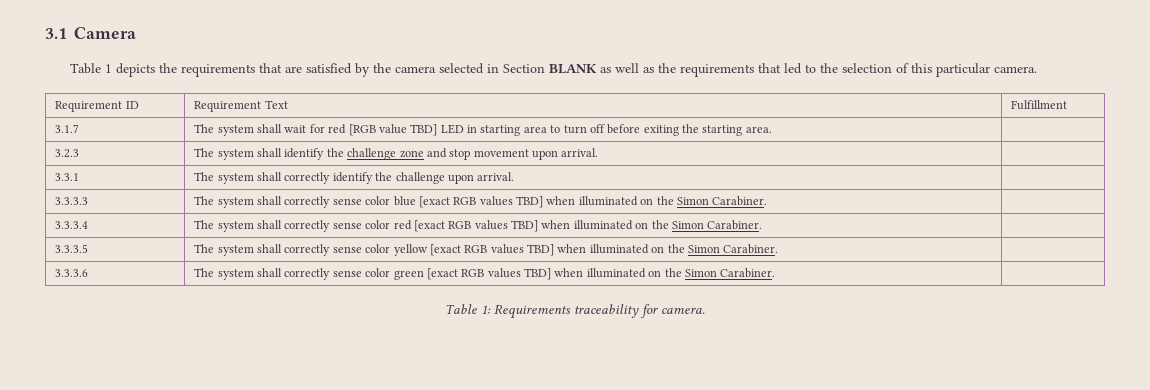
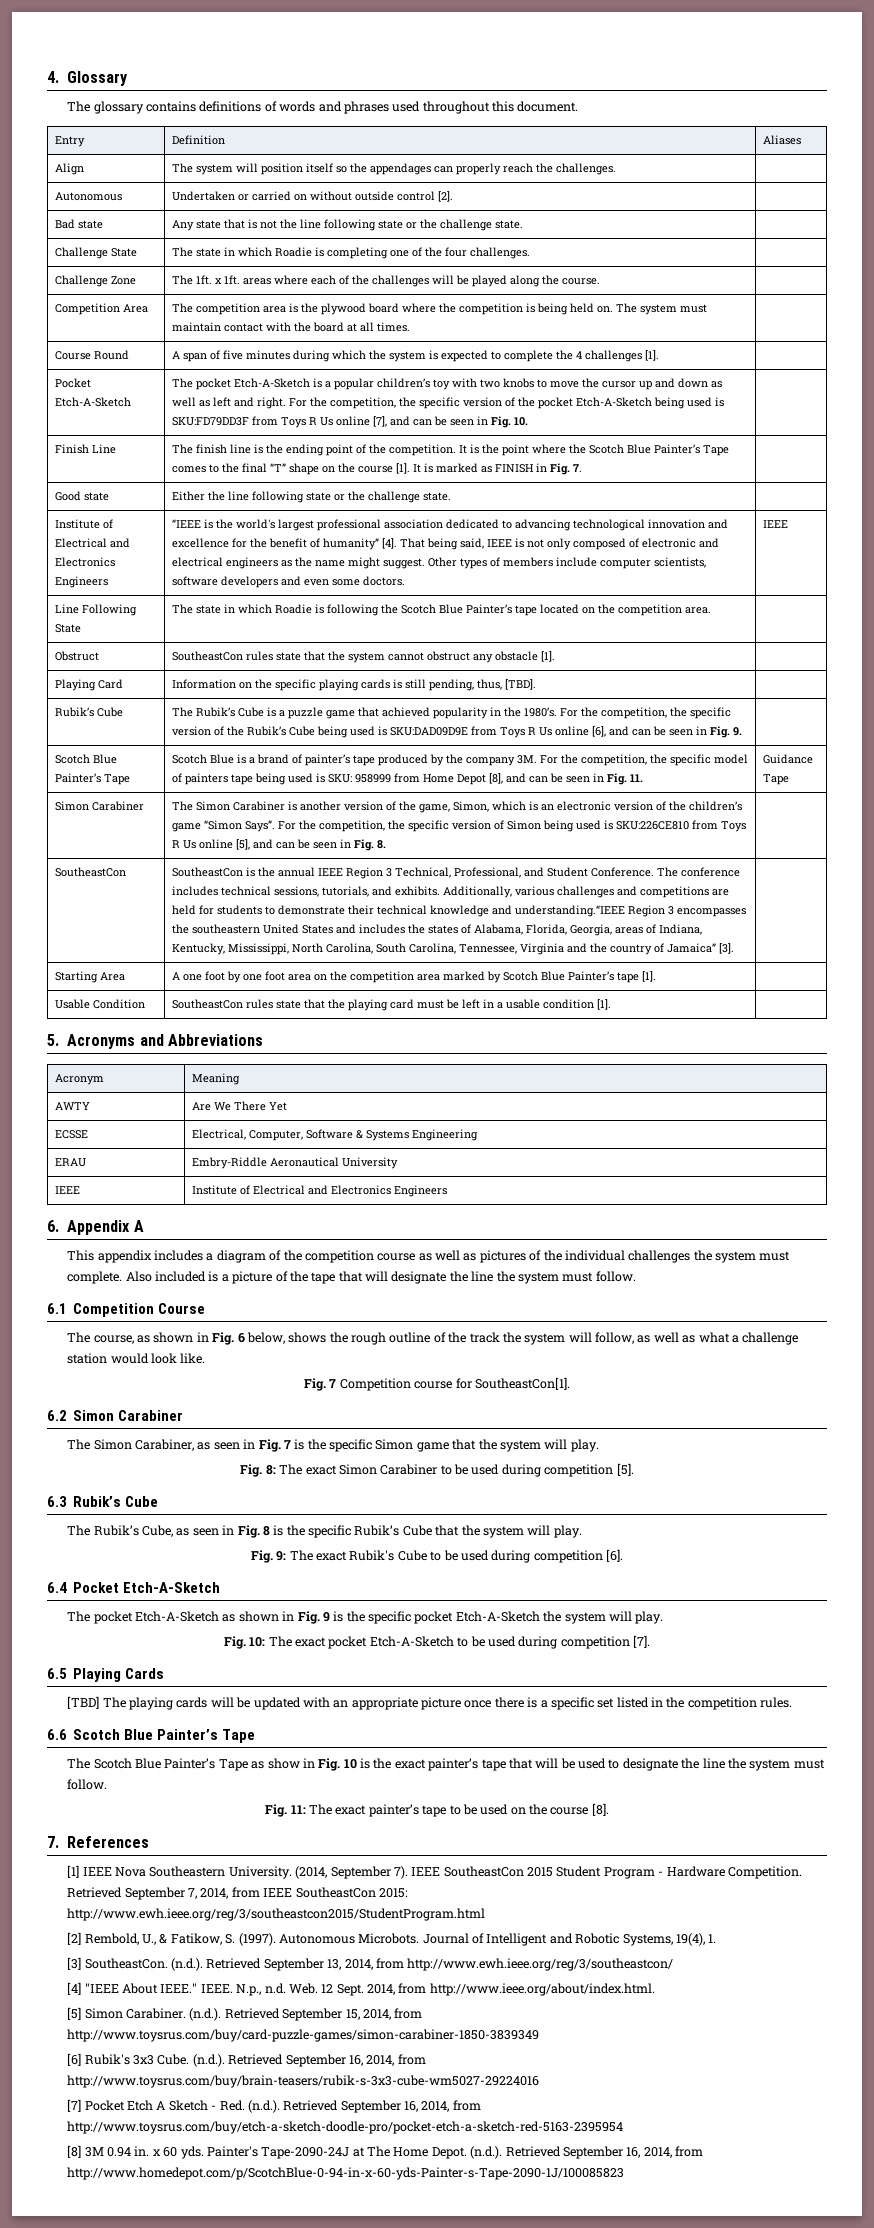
[45,27,136,39] [70,63,1038,77] [55,101,139,112] [194,100,288,112] [1011,100,1068,110] [55,124,80,133] [194,124,772,136] [55,149,80,158] [194,148,599,160] [55,173,80,181] [194,172,515,184] [55,197,89,205] [194,196,768,208] [55,221,89,229] [194,220,763,232] [55,244,89,253] [194,244,779,256] [55,269,89,277] [194,268,776,280] [445,304,705,319] 3.1 Camera // Table 1 depicts the requirements that are satisfied by the camera selected in Section BLANK as well as the requirements that led to the selection of this particular camera. // Requirement ID | Requirement Text | Fulfillment // 3.1.7 | The system shall wait for red [RGB value TBD] LED in starting area to turn off before exiting the starting area. | // 3.2.3 | The system shall identify the challenge zone and stop movement upon arrival. | // 3.3.1 | The system shall correctly identify the challenge upon arrival. | // 3.3.3.3 | The system shall correctly sense color blue [exact RGB values TBD] when illuminated on the Simon Carabiner. | // 3.3.3.4 | The system shall correctly sense color red [exact RGB values TBD] when illuminated on the Simon Carabiner. | // 3.3.3.5 | The system shall correctly sense color yellow [exact RGB values TBD] when illuminated on the Simon Carabiner. | // 3.3.3.6 | The system shall correctly sense color green [exact RGB values TBD] when illuminated on the Simon Carabiner. | // Table 1: Requirements traceability for camera. -> [47,71,129,86] [67,101,579,114] [54,136,85,147] [171,135,225,145] [762,135,801,145] [54,163,84,175] [171,163,616,175] [54,192,122,201] [171,191,453,202] [54,219,103,229] [171,219,523,231] [54,247,137,259] [171,247,530,259] [54,275,136,287] [171,275,600,287] [54,303,148,315] [171,303,707,315] [171,322,410,332] [54,350,129,360] [171,350,659,362] [54,378,91,388] [54,397,131,407] [171,378,722,390] [171,397,724,409] [171,416,528,428] [54,444,116,454] [171,444,729,456] [171,463,582,475] [54,491,109,501] [171,491,451,503] [54,519,113,529] [54,538,130,548] [54,557,115,567] [54,576,108,588] [171,519,728,531] [171,538,719,550] [171,557,706,569] [171,576,405,588] [762,520,788,528] [54,604,137,616] [54,624,81,633] [171,604,711,616] [54,651,99,661] [171,651,555,663] [54,679,123,691] [171,679,536,691] [54,707,123,717] [171,707,731,719] [171,726,742,738] [54,754,117,764] [54,773,130,785] [171,754,748,766] [171,773,643,785] [762,754,813,764] [762,774,789,785] [54,801,144,811] [171,801,742,813] [171,820,746,832] [171,839,386,851] [54,867,126,877] [171,867,740,879] [171,886,729,898] [171,905,746,917] [171,924,702,936] [171,943,734,955] [54,971,125,983] [171,971,656,983] [54,999,145,1009] [171,999,611,1011] [47,1034,264,1049] [54,1074,104,1085] [191,1073,240,1085] [54,1102,90,1110] [191,1101,287,1111] [54,1130,88,1139] [191,1129,478,1141] [54,1158,86,1167] [191,1157,398,1169] [54,1186,80,1194] [191,1185,447,1197] [47,1220,144,1235] [67,1250,791,1263] [67,1271,636,1284] [47,1303,206,1317] [67,1332,799,1345] [67,1353,206,1364] [304,1377,570,1391] [47,1410,184,1421] [67,1439,599,1452] [240,1463,634,1477] [47,1496,159,1507] [67,1525,582,1538] [250,1549,624,1563] [47,1582,221,1593] [67,1611,664,1624] [223,1635,651,1649] [47,1668,165,1682] [67,1696,793,1710] [47,1729,256,1743] [67,1758,825,1771] [67,1779,108,1790] [265,1803,609,1817] [47,1836,150,1848] [67,1865,802,1879] [67,1887,408,1900] [67,1908,486,1921] [67,1932,717,1946] [67,1957,674,1971] [67,1982,655,1996] [67,2007,423,2021] [67,2029,540,2042] [67,2053,426,2067] [67,2075,540,2088] [67,2099,481,2113] [67,2121,624,2134] [67,2145,704,2159] [67,2167,625,2180] 4. Glossary // The glossary contains definitions of words and phrases used throughout this document. // Entry | Definition | Aliases // Align | The system will position itself so the appendages can properly reach the challenges. | // Autonomous | Undertaken or carried on without outside control [2]. | // Bad state | Any state that is not the line following state or the challenge state. | // Challenge State | The state in which Roadie is completing one of the four challenges. | // Challenge Zone | The 1ft. x 1ft. areas where each of the challenges will be played along the course. | // Competition Area | The competition area is the plywood board where the competition is being held on. The system must maintain contact with the board at all times. | // Course Round | A span of five minutes during which the system is expected to complete the 4 challenges [1]. | // Pocket Etch-A-Sketch | The pocket Etch-A-Sketch is a popular children’s toy with two knobs to move the cursor up and down as well as left and right. For the competition, the specific version of the pocket Etch-A-Sketch being used is SKU:FD79DD3F from Toys R Us online [7], and can be seen in Fig. 10. | // Finish Line | The finish line is the ending point of the competition. It is the point where the Scotch Blue Painter’s Tape comes to the final “T” shape on the course [1]. It is marked as FINISH in Fig. 7. | // Good state | Either the line following state or the challenge state. | // Institute of Electrical and Electronics Engineers | “IEEE is the world's largest professional association dedicated to advancing technological innovation and excellence for the benefit of humanity” [4]. That being said, IEEE is not only composed of electronic and electrical engineers as the name might suggest. Other types of members include computer scientists, software developers and even some doctors. | IEEE // Line Following State | The state in which Roadie is following the Scotch Blue Painter’s tape located on the competition area. | // Obstruct | SoutheastCon rules state that the system cannot obstruct any obstacle [1]. | // Playing Card | Information on the specific playing cards is still pending, thus, [TBD]. | // Rubik’s Cube | The Rubik’s Cube is a puzzle game that achieved popularity in the 1980’s. For the competition, the specific version of the Rubik’s Cube being used is SKU:DAD09D9E from Toys R Us online [6], and can be seen in Fig. 9. | // Scotch Blue Painter’s Tape | Scotch Blue is a brand of painter’s tape produced by the company 3M. For the competition, the specific model of painters tape being used is SKU: 958999 from Home Depot [8], and can be seen in Fig. 11. | Guidance Tape // Simon Carabiner | The Simon Carabiner is another version of the game, Simon, which is an electronic version of the children’s game “Simon Says”. For the competition, the specific version of Simon being used is SKU:226CE810 from Toys R Us online [5], and can be seen in Fig. 8. | // SoutheastCon | SoutheastCon is the annual IEEE Region 3 Technical, Professional, and Student Conference. The conference includes technical sessions, tutorials, and exhibits. Additionally, various challenges and competitions are held for students to demonstrate their technical knowledge and understanding.“IEEE Region 3 encompasses the southeastern United States and includes the states of Alabama, Florida, Georgia, areas of Indiana, Kentucky, Mississippi, North Carolina, South Carolina, Tennessee, Virginia and the country of Jamaica” [3]. | // Starting Area | A one foot by one foot area on the competition area marked by Scotch Blue Painter’s tape [1]. | // Usable Condition | SoutheastCon rules state that the playing card must be left in a usable condition [1]. | // 5. Acronyms and Abbreviations // Acronym | Meaning // AWTY | Are We There Yet // ECSSE | Electrical, Computer, Software & Systems Engineering // ERAU | Embry-Riddle Aeronautical University // IEEE | Institute of Electrical and Electronics Engineers // 6. Appendix A // This appendix includes a diagram of the competition course as well as pictures of the individual challenges the system must complete. Also included is a picture of the tape that will designate the line the system must follow. // 6.1 Competition Course // The course, as shown in Fig. 6 below, shows the rough outline of the track the system will follow, as well as what a challenge station would look like. // Fig. 7 Competition course for SoutheastCon[1]. // 6.2 Simon Carabiner // The Simon Carabiner, as seen in Fig. 7 is the specific Simon game that the system will play. // Fig. 8: The exact Simon Carabiner to be used during competition [5]. // 6.3 Rubik’s Cube // The Rubik’s Cube, as seen in Fig. 8 is the specific Rubik’s Cube that the system will play. // Fig. 9: The exact Rubik's Cube to be used during competition [6]. // 6.4 Pocket Etch-A-Sketch // The pocket Etch-A-Sketch as shown in Fig. 9 is the specific pocket Etch-A-Sketch the system will play. // Fig. 10: The exact pocket Etch-A-Sketch to be used during competition [7]. // 6.5 Playing Cards // [TBD] The playing cards will be updated with an appropriate picture once there is a specific set listed in the competition rules. // 6.6 Scotch Blue Painter’s Tape // The Scotch Blue Painter’s Tape as show in Fig. 10 is the exact painter’s tape that will be used to designate the line the system must follow. // Fig. 11: The exact painter’s tape to be used on the course [8]. // 7. References // [1] IEEE Nova Southeastern University. (2014, September 7). IEEE SoutheastCon 2015 Student Program - Hardware Competition. Retrieved September 7, 2014, from IEEE SoutheastCon 2015: http://www.ewh.ieee.org/reg/3/southeastcon2015/StudentProgram.html // [2] Rembold, U., & Fatikow, S. (1997). Autonomous Microbots. Journal of Intelligent and Robotic Systems, 19(4), 1. // [3] SoutheastCon. (n.d.). Retrieved September 13, 2014, from http://www.ewh.ieee.org/reg/3/southeastcon/ // [4] "IEEE About IEEE." IEEE. N.p., n.d. Web. 12 Sept. 2014, from http://www.ieee.org/about/index.html. // [5] Simon Carabiner. (n.d.). Retrieved September 15, 2014, from http://www.toysrus.com/buy/card-puzzle-games/simon-carabiner-1850-3839349 // [6] Rubik's 3x3 Cube. (n.d.). Retrieved September 16, 2014, from http://www.toysrus.com/buy/brain-teasers/rubik-s-3x3-cube-wm5027-29224016 // [7] Pocket Etch A Sketch - Red. (n.d.). Retrieved September 16, 2014, from http://www.toysrus.com/buy/etch-a-sketch-doodle-pro/pocket-etch-a-sketch-red-5163-2395954 // [8] 3M 0.94 in. x 60 yds. Painter's Tape-2090-24J at The Home Depot. (n.d.). Retrieved September 16, 2014, from http://www.homedepot.com/p/ScotchBlue-0-94-in-x-60-yds-Painter-s-Tape-2090-1J/100085823

